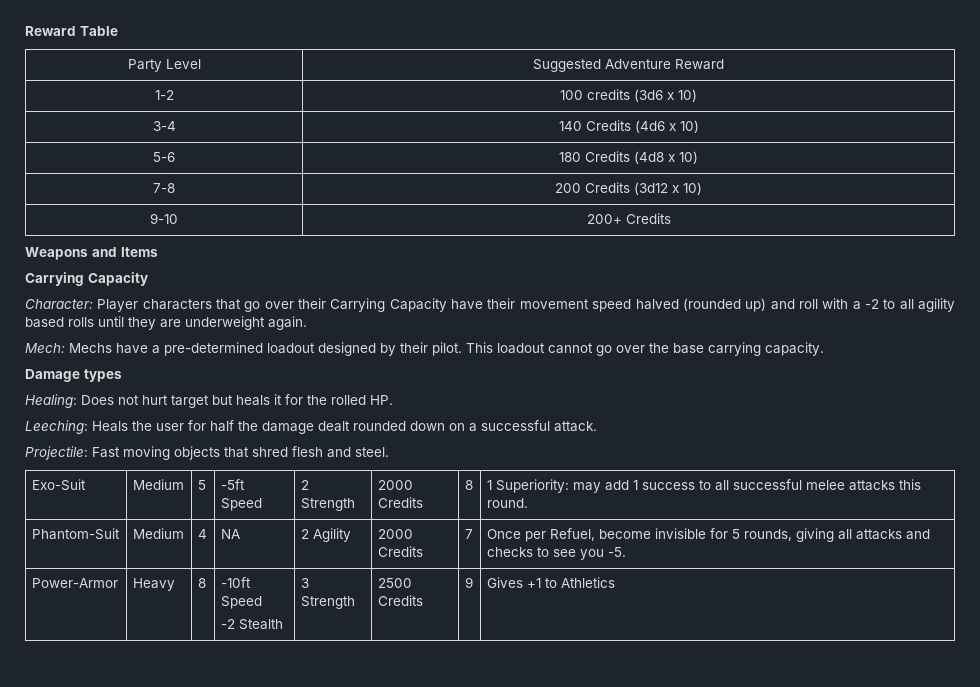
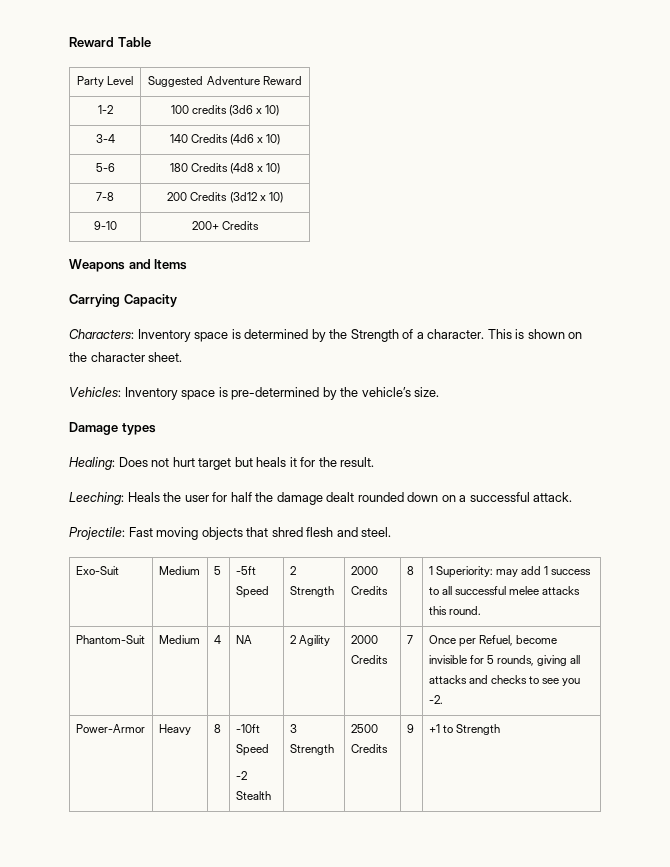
[25,298,955,312] [25,316,307,330] [25,342,824,356] Character: Player characters that go over their Carrying Capacity have their movement speed halved (rounded up) and roll with a -2 to all agility based rolls until they are underweight again. // Mech: Mechs have a pre-determined loadout designed by their pilot. This loadout cannot go over the base carrying capacity. -> [69,329,583,342] [69,352,183,362] [69,387,440,400] Characters: Inventory space is determined by the Strength of a character. This is shown on the character sheet. // Vehicles: Inventory space is pre-determined by the vehicle’s size.
[331,395,393,405] rolled HP. -> [340,457,375,467] result.
[607,547,626,557] -5. -> [428,695,443,704] -2.
[486,577,523,588] Gives -> (414, 728) none
[560,577,615,588] Athletics -> [455,724,500,735] Strength

